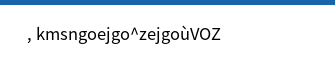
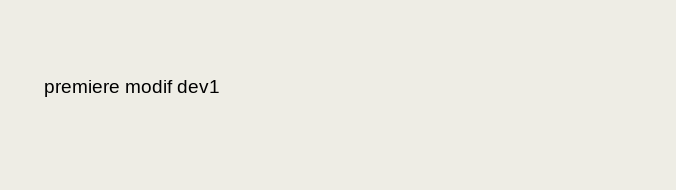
[27,25,222,44] , kmsngoejgo^zejgoùVOZ -> [44,80,221,97] premiere modif dev1

